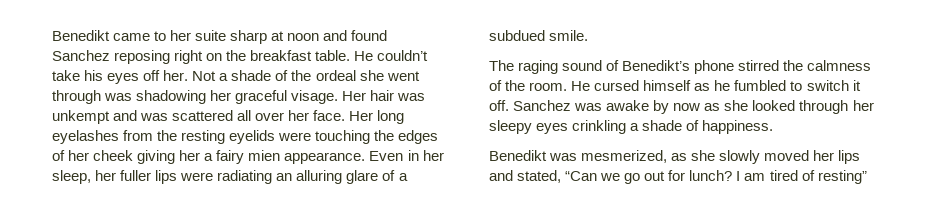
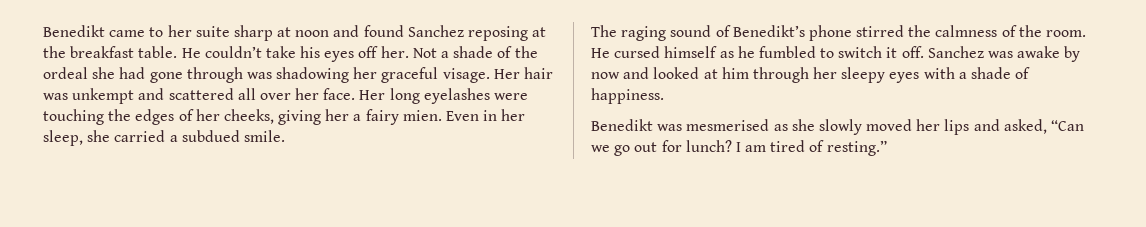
[174,50,223,64] right on -> [532,27,547,37] at
[386,71,420,81] went -> [119,67,183,83] had gone
[140,113,169,121] was -> (165, 94) none
[123,130,276,144] from the resting eyelids -> (490, 96) none
[93,150,134,161] cheek -> [223,109,274,124] cheeks,
[248,150,366,164] mien appearance. -> [402,110,442,121] mien.
[95,170,396,184] her fuller lips were radiating an alluring glare of -> [87,130,166,142] she carried
[704,100,796,111] as she looked -> [623,67,749,79] and looked at him
[572,120,627,134] crinkling -> [923,67,955,79] with
[581,150,668,163] mesmerized, -> [686,119,770,131] mesmerised
[517,170,562,183] stated, -> [1003,119,1047,134] asked,
[817,170,867,184] resting” -> [826,140,887,156] resting.”

